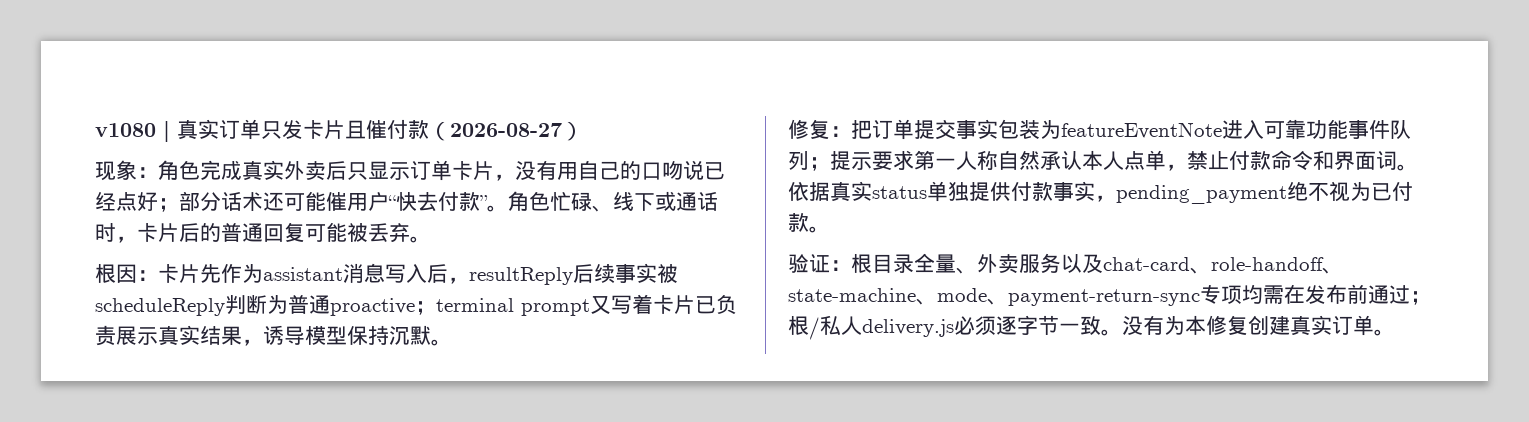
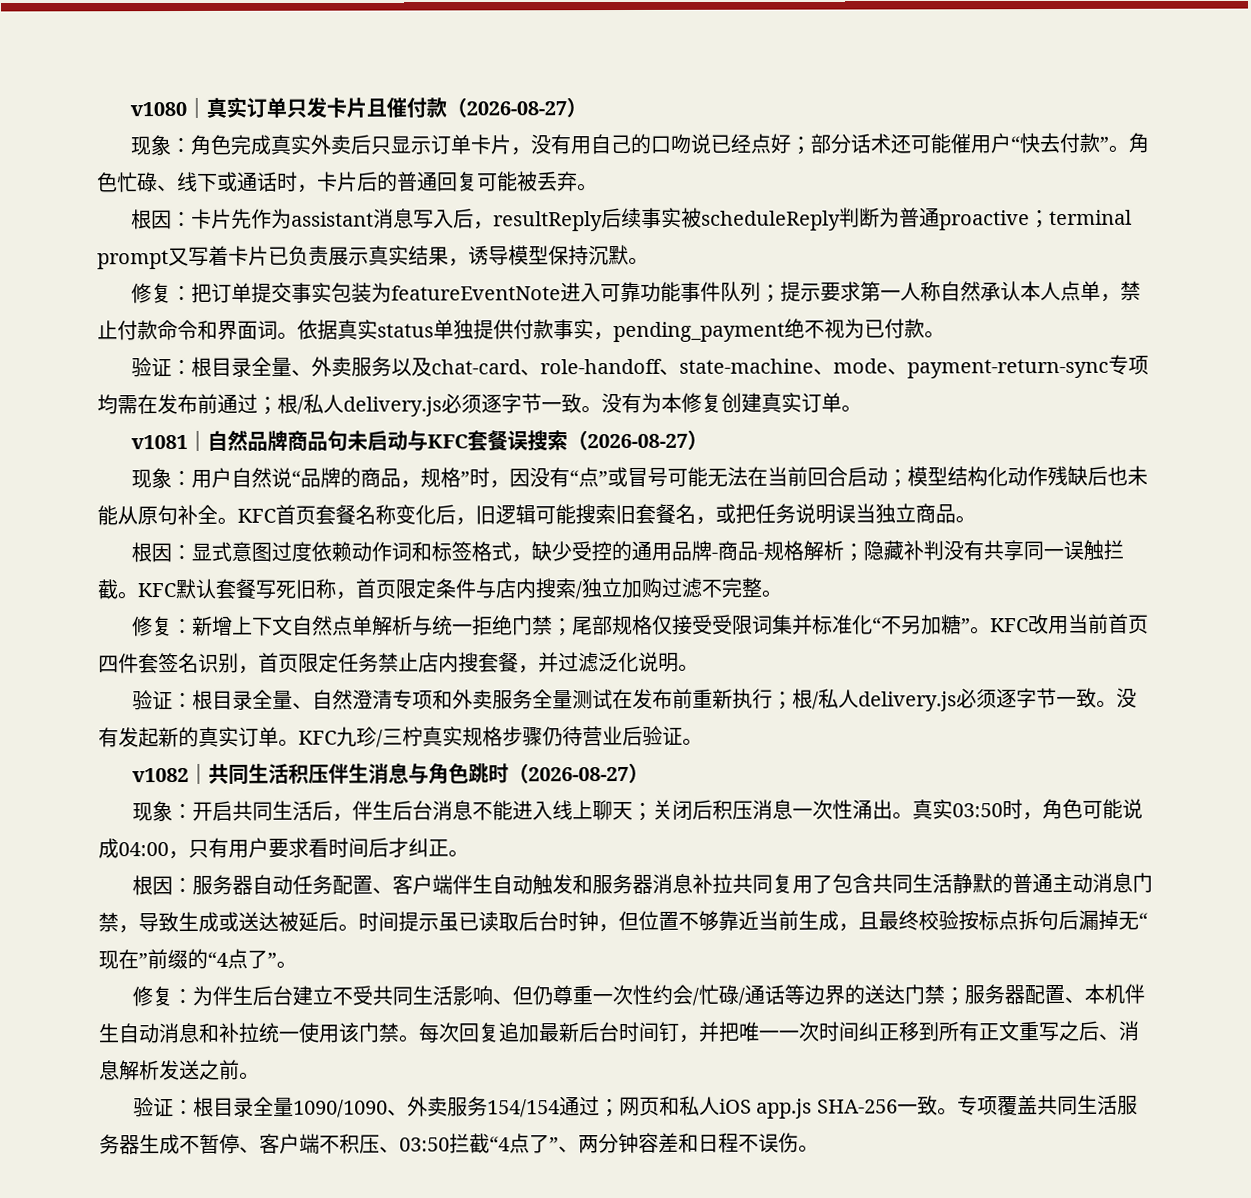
(1395, 332) none -> [130,429,708,452] [130,465,1148,489] [97,503,976,526] [130,539,1124,563] [97,577,782,600] [131,613,1149,637] [98,651,699,674] [131,687,1137,712] [98,725,703,748] [131,762,649,785] [131,798,1143,822] [98,837,469,860] [131,872,1153,896] [98,909,1148,934] [98,948,297,970] [131,983,1145,1007] [98,1020,1140,1044] [99,1059,260,1081] [132,1094,1138,1119] [99,1132,819,1155] // v1081｜自然品牌商品句未启动与KFC套餐误搜索（2026-08-27） // 现象：用户自然说“品牌的商品，规格”时，因没有“点”或冒号可能无法在当前回合启动；模型结构化动作残缺后也未能从原句补全。KFC首页套餐名称变化后，旧逻辑可能搜索旧套餐名，或把任务说明误当独立商品。 // 根因：显式意图过度依赖动作词和标签格式，缺少受控的通用品牌-商品-规格解析；隐藏补判没有共享同一误触拦截。KFC默认套餐写死旧称，首页限定条件与店内搜索/独立加购过滤不完整。 // 修复：新增上下文自然点单解析与统一拒绝门禁；尾部规格仅接受受限词集并标准化“不另加糖”。KFC改用当前首页四件套签名识别，首页限定任务禁止店内搜套餐，并过滤泛化说明。 // 验证：根目录全量、自然澄清专项和外卖服务全量测试在发布前重新执行；根/私人delivery.js必须逐字节一致。没有发起新的真实订单。KFC九珍/三柠真实规格步骤仍待营业后验证。 // v1082｜共同生活积压伴生消息与角色跳时（2026-08-27） // 现象：开启共同生活后，伴生后台消息不能进入线上聊天；关闭后积压消息一次性涌出。真实03:50时，角色可能说成04:00，只有用户要求看时间后才纠正。 // 根因：服务器自动任务配置、客户端伴生自动触发和服务器消息补拉共同复用了包含共同生活静默的普通主动消息门禁，导致生成或送达被延后。时间提示虽已读取后台时钟，但位置不够靠近当前生成，且最终校验按标点拆句后漏掉无“现在”前缀的“4点了”。 // 修复：为伴生后台建立不受共同生活影响、但仍尊重一次性约会/忙碌/通话等边界的送达门禁；服务器配置、本机伴生自动消息和补拉统一使用该门禁。每次回复追加最新后台时间钉，并把唯一一次时间纠正移到所有正文重写之后、消息解析发送之前。 // 验证：根目录全量1090/1090、外卖服务154/154通过；网页和私人iOS app.js SHA-256一致。专项覆盖共同生活服务器生成不暂停、客户端不积压、03:50拦截“4点了”、两分钟容差和日程不误伤。

